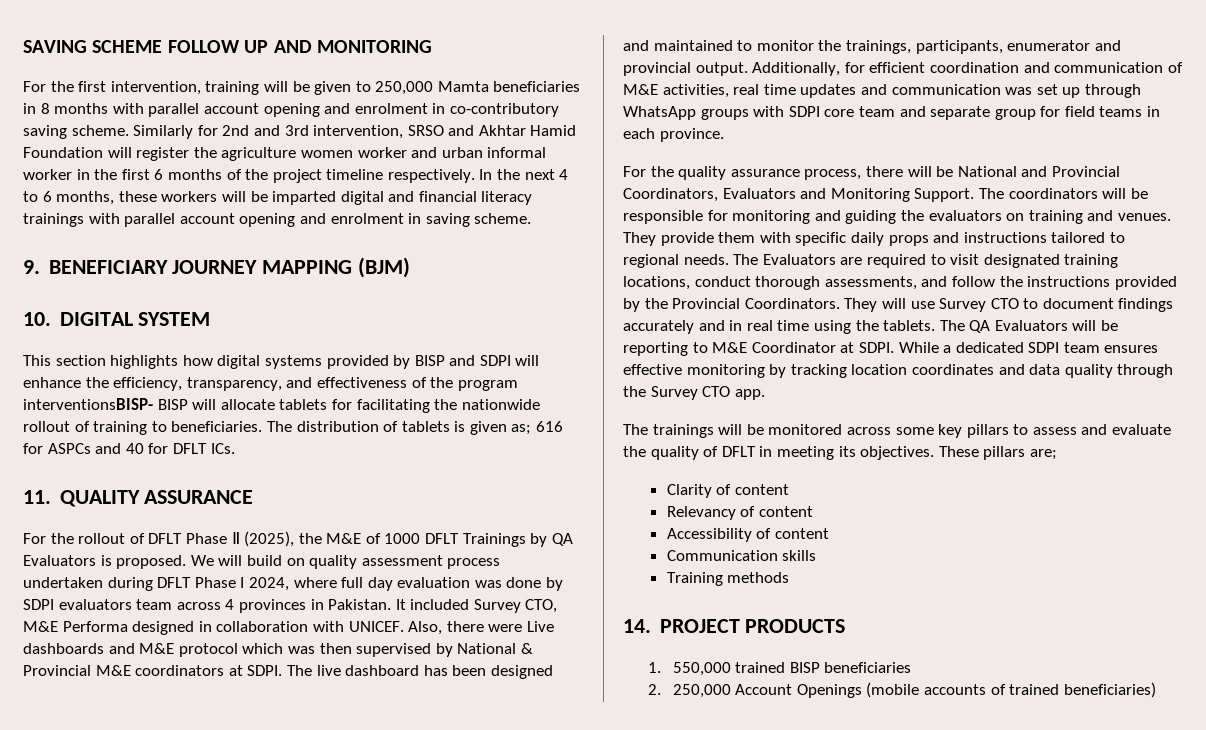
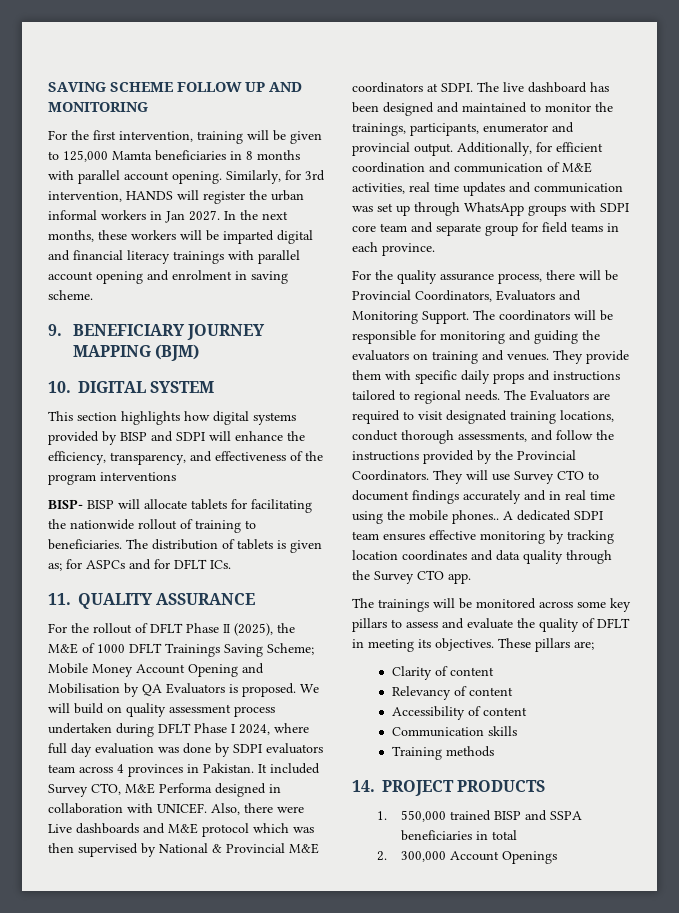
[375,81,434,95] 250,000 -> [63,150,108,162] 125,000
[263,103,559,117] [23,125,577,139] [23,147,547,161] [23,169,569,183] [23,191,52,202] opening and enrolment in co-contributory saving scheme. Similarly for 2nd and 3rd intervention, SRSO and Akhtar Hamid Foundation will register the agriculture women worker and urban informal worker in the first 6 months of the project timeline respectively. In the next 4 to 6 -> [172,170,325,184] [48,190,304,204] [48,210,288,223] opening. Similarly, for 3rd intervention, HANDS will register the urban informal workers in Jan 2027. In the next
[23,398,153,410] interventionsBISP- -> [100,472,176,481] [48,499,83,509] interventions // BISP-
[536,421,564,432] 616 -> (62, 567) none
[125,443,144,454] 40 -> (151, 564) none
(526, 540) none -> [224,643,314,657] [48,663,264,677] [48,683,120,694] Saving Scheme; Mobile Money Account Opening and Mobilisation
[957,166,1048,177] National and -> (618, 275) none
[883,320,1119,333] [623,342,952,356] tablets. The QA Evaluators will be reporting to M&E Coordinator at SDPI. While a -> [409,510,513,524] mobile phones.. A
[824,662,912,673] beneficiaries -> [524,810,582,821] [400,830,517,841] and SSPA beneficiaries in total
[672,684,731,698] 250,000 -> [400,851,446,862] 300,000
[866,682,1156,698] (mobile accounts of trained beneficiaries) -> (557, 857) none

